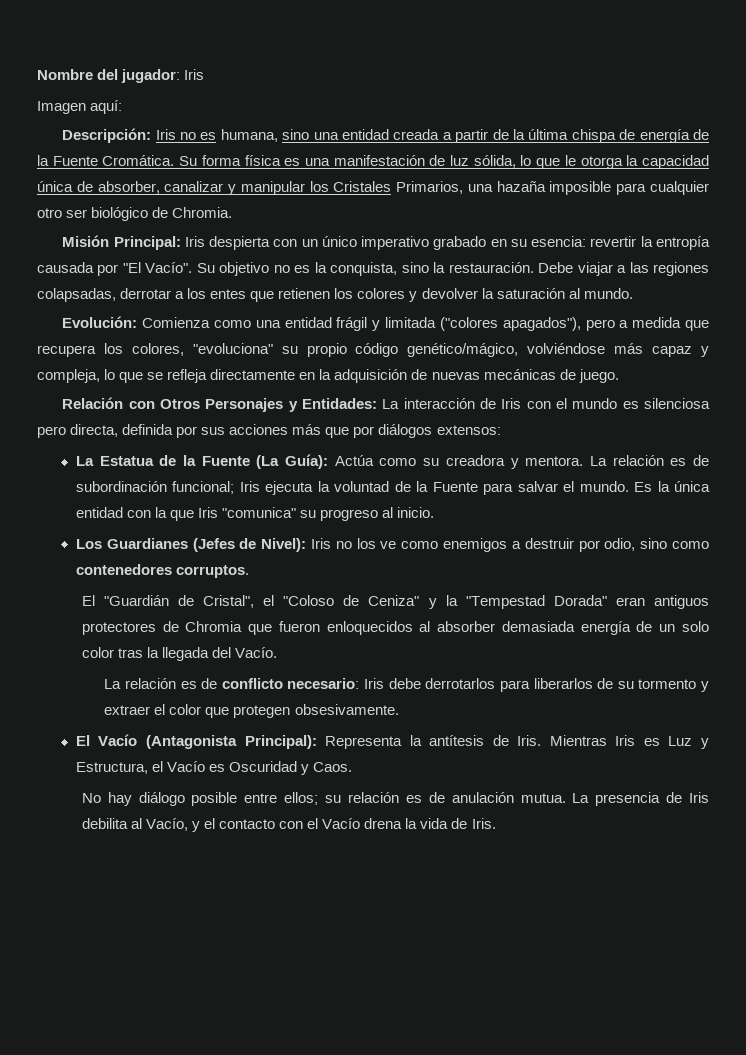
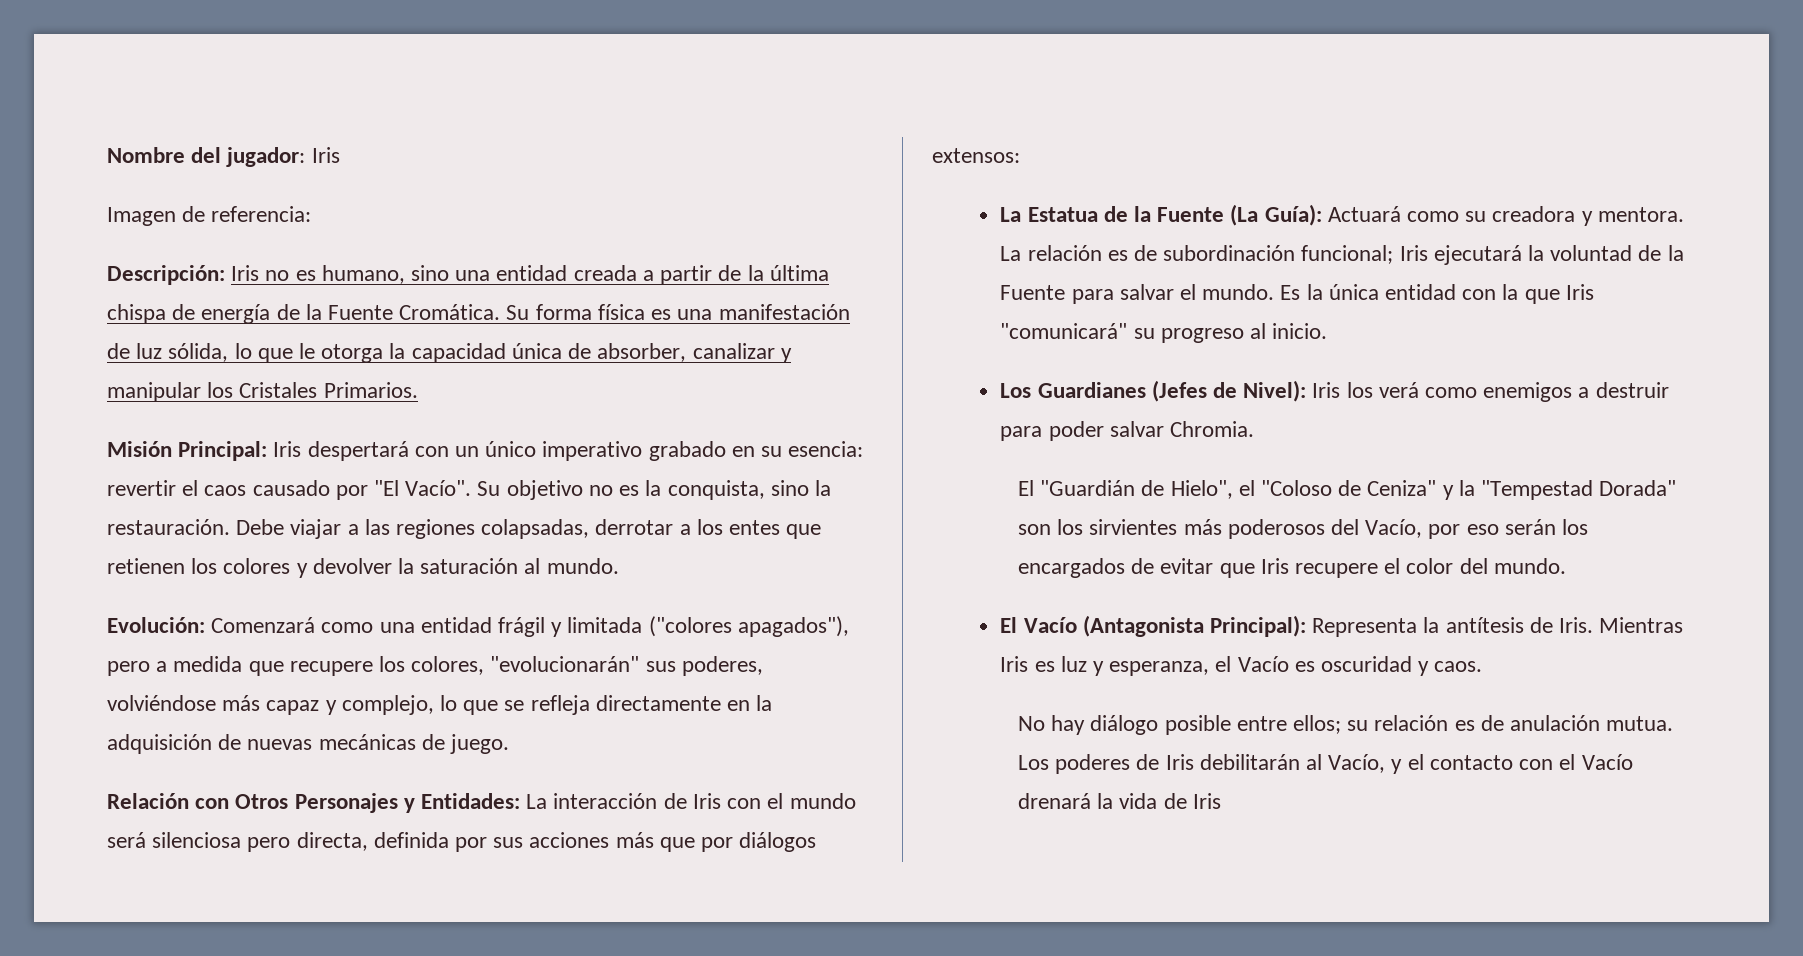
[90,100,123,114] aquí: -> [182,206,312,222] de referencia:
[220,129,278,142] humana, -> [321,265,405,284] humano,
[396,181,709,195] [37,207,233,221] Primarios, una hazaña imposible para cualquier otro ser biológico de Chromia. -> [323,382,418,398] Primarios.
[209,236,271,250] despierta -> [307,441,409,461] despertará
[640,236,711,250] [37,262,94,273] la entropía causada -> [182,480,330,496] el caos causado
[142,317,211,328] Comienza -> [211,617,316,633] Comenzará
[37,345,96,357] recupera -> [289,661,373,676] recupere
[192,343,519,357] "evoluciona" su propio código genético/mágico, -> [490,656,763,676] "evolucionarán" sus poderes,
[37,369,100,383] compleja, -> [341,695,434,715] complejo,
[622,401,639,409] es -> [107,832,146,848] será
[334,455,374,466] Actúa -> [1327,206,1401,222] Actuará
[265,481,314,495] ejecuta -> [1433,245,1522,265] ejecutará
[222,507,297,518] "comunica" -> [1000,323,1128,339] "comunicará"
[335,538,397,549] no los ve -> [1346,382,1419,398] los verá
[578,538,709,552] [75,564,249,578] por odio, sino como contenedores corruptos. -> [1000,421,1254,441] para poder salvar Chromia.
[203,595,255,608] Cristal", -> [1170,480,1233,499] Hielo",
[615,595,709,609] [81,621,709,635] [81,647,278,661] [104,678,710,692] [104,704,399,718] eran antiguos protectores de Chromia que fueron enloquecidos al absorber demasiada energía de un solo color tras la llegada del Vacío. // La relación es de conflicto necesario: Iris debe derrotarlos para liberarlos de su tormento y extraer el color que protegen obsesivamente. -> [1017,519,1589,539] [1017,558,1566,578] son los sirvientes más poderosos del Vacío, por eso serán los encargados de evitar que Iris recupere el color del mundo.
[668,736,709,749] [75,761,353,775] Luz y Estructura, el Vacío es Oscuridad y Caos. -> [1060,656,1483,676] luz y esperanza, el Vacío es oscuridad y caos.
[572,792,710,806] [81,818,128,829] La presencia de Iris debilita -> [1017,754,1300,774] Los poderes de Iris debilitarán
[364,818,403,829] drena -> [1017,793,1091,809] drenará
[471,818,496,829] Iris. -> [1192,793,1221,809] Iris

